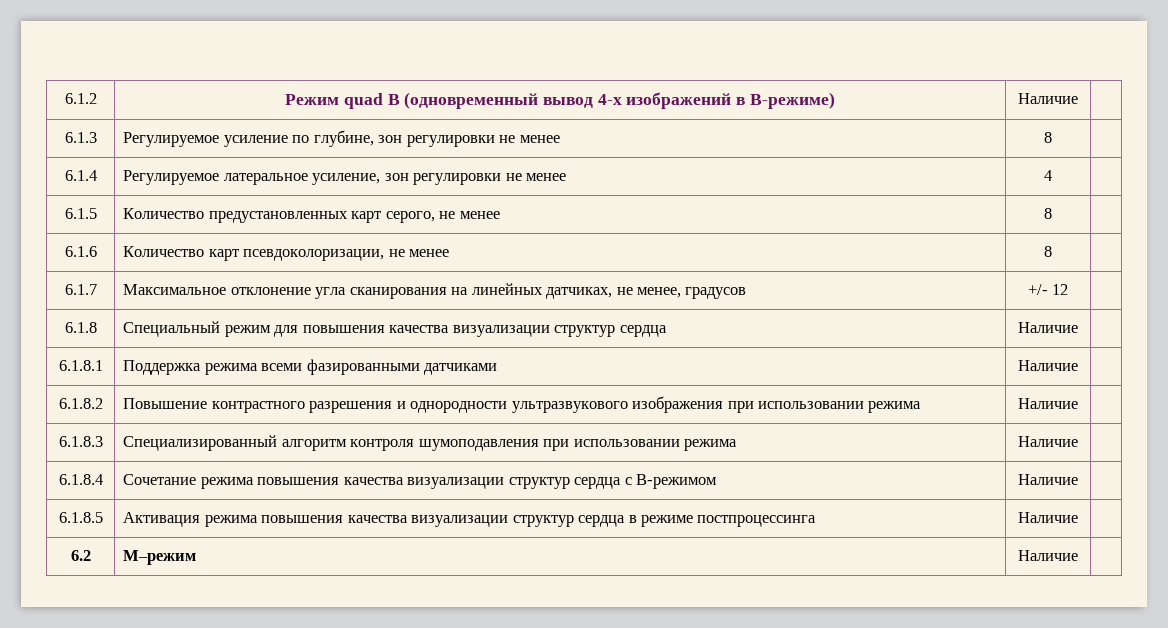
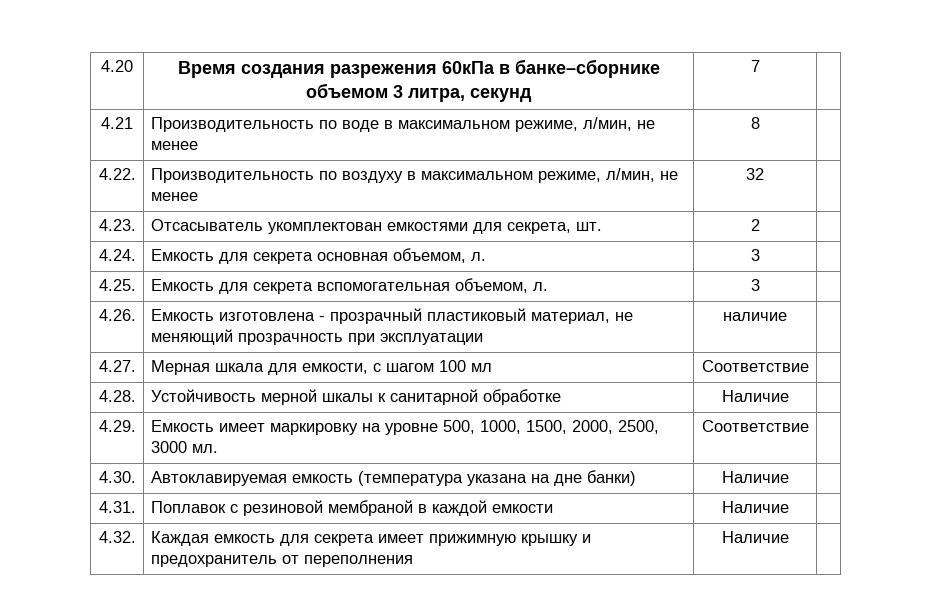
[64,93,97,104] [285,92,835,109] [1018,93,1078,104] [64,132,97,143] [123,130,560,147] [1044,132,1052,143] [64,170,97,181] [123,170,567,185] [1044,170,1052,181] [64,208,97,219] [123,208,500,223] [1044,208,1052,219] [64,246,97,257] [123,246,450,261] [1044,246,1052,257] [64,284,97,295] [123,283,747,299] [1027,284,1069,295] [64,322,97,333] [123,321,667,337] [1018,322,1078,333] [58,360,103,371] [123,359,498,375] [1018,360,1078,371] [58,398,103,409] [123,396,922,413] [1018,398,1078,409] [58,436,103,447] [123,435,738,451] [1018,436,1078,447] [58,474,103,485] [123,474,717,489] [1018,474,1078,485] [58,512,103,523] [123,512,817,527] [1018,512,1078,523] [70,550,91,561] [123,550,197,565] 6.1.2 | Режим quad B (одновременный вывод 4-х изображений в В-режиме) | Наличие | // 6.1.3 | Регулируемое усиление по глубине, зон регулировки не менее | 8 | // 6.1.4 | Регулируемое латеральное усиление, зон регулировки не менее | 4 | // 6.1.5 | Количество предустановленных карт серого, не менее | 8 | // 6.1.6 | Количество карт псевдоколоризации, не менее | 8 | // 6.1.7 | Максимальное отклонение угла сканирования на линейных датчиках, не менее, градусов | +/- 12 | // 6.1.8 | Специальный режим для повышения качества визуализации структур сердца | Наличие | // 6.1.8.1 | Поддержка режима всеми фазированными датчиками | Наличие | // 6.1.8.2 | Повышение контрастного разрешения и однородности ультразвукового изображения при использовании режима | Наличие | // 6.1.8.3 | Специализированный алгоритм контроля шумоподавления при использовании режима | Наличие | // 6.1.8.4 | Сочетание режима повышения качества визуализации структур сердца с B-режимом | Наличие | // 6.1.8.5 | Активация режима повышения качества визуализации структур сердца в режиме постпроцессинга | Наличие | // 6.2 | М–режим -> [101,60,133,72] [177,59,660,78] [306,83,532,102] [750,60,760,72] [101,117,133,129] [150,117,655,132] [150,141,198,150] [750,117,760,129] [98,168,136,180] [150,168,678,183] [150,192,198,201] [746,168,764,180] [98,219,136,231] [150,219,602,234] [750,219,760,231] [98,249,136,261] [150,248,486,264] [750,249,760,261] [98,279,136,291] [150,278,548,294] [750,279,760,291] [98,309,136,321] [150,308,633,324] [150,329,483,345] [723,312,787,321] [98,360,136,372] [150,360,492,375] [701,360,809,372] [98,390,136,402] [150,389,561,405] [721,390,789,402] [98,420,136,432] [150,420,659,435] [150,441,218,453] [701,420,809,432] [98,471,136,483] [150,470,636,486] [721,471,789,483] [98,501,136,513] [150,500,553,516] [721,501,789,513] [98,531,136,543] [150,531,591,546] [150,555,413,567] 4.20 | Время создания разрежения 60кПа в банке–сборнике объемом 3 литра, секунд | 7 | // 4.21 | Производительность по воде в максимальном режиме, л/мин, не менее | 8 | // 4.22. | Производительность по воздуху в максимальном режиме, л/мин, не менее | 32 | // 4.23. | Отсасыватель укомплектован емкостями для секрета, шт. | 2 | // 4.24. | Емкость для секрета основная объемом, л. | 3 | // 4.25. | Емкость для секрета вспомогательная объемом, л. | 3 | // 4.26. | Емкость изготовлена - прозрачный пластиковый материал, не меняющий прозрачность при эксплуатации | наличие | // 4.27. | Мерная шкала для емкости, с шагом 100 мл | Соответствие | // 4.28. | Устойчивость мерной шкалы к санитарной обработке | Наличие | // 4.29. | Емкость имеет маркировку на уровне 500, 1000, 1500, 2000, 2500, 3000 мл. | Соответствие | // 4.30. | Автоклавируемая емкость (температура указана на дне банки) | Наличие | // 4.31. | Поплавок с резиновой мембраной в каждой емкости | Наличие | // 4.32. | Каждая емкость для секрета имеет прижимную крышку и предохранитель от переполнения

